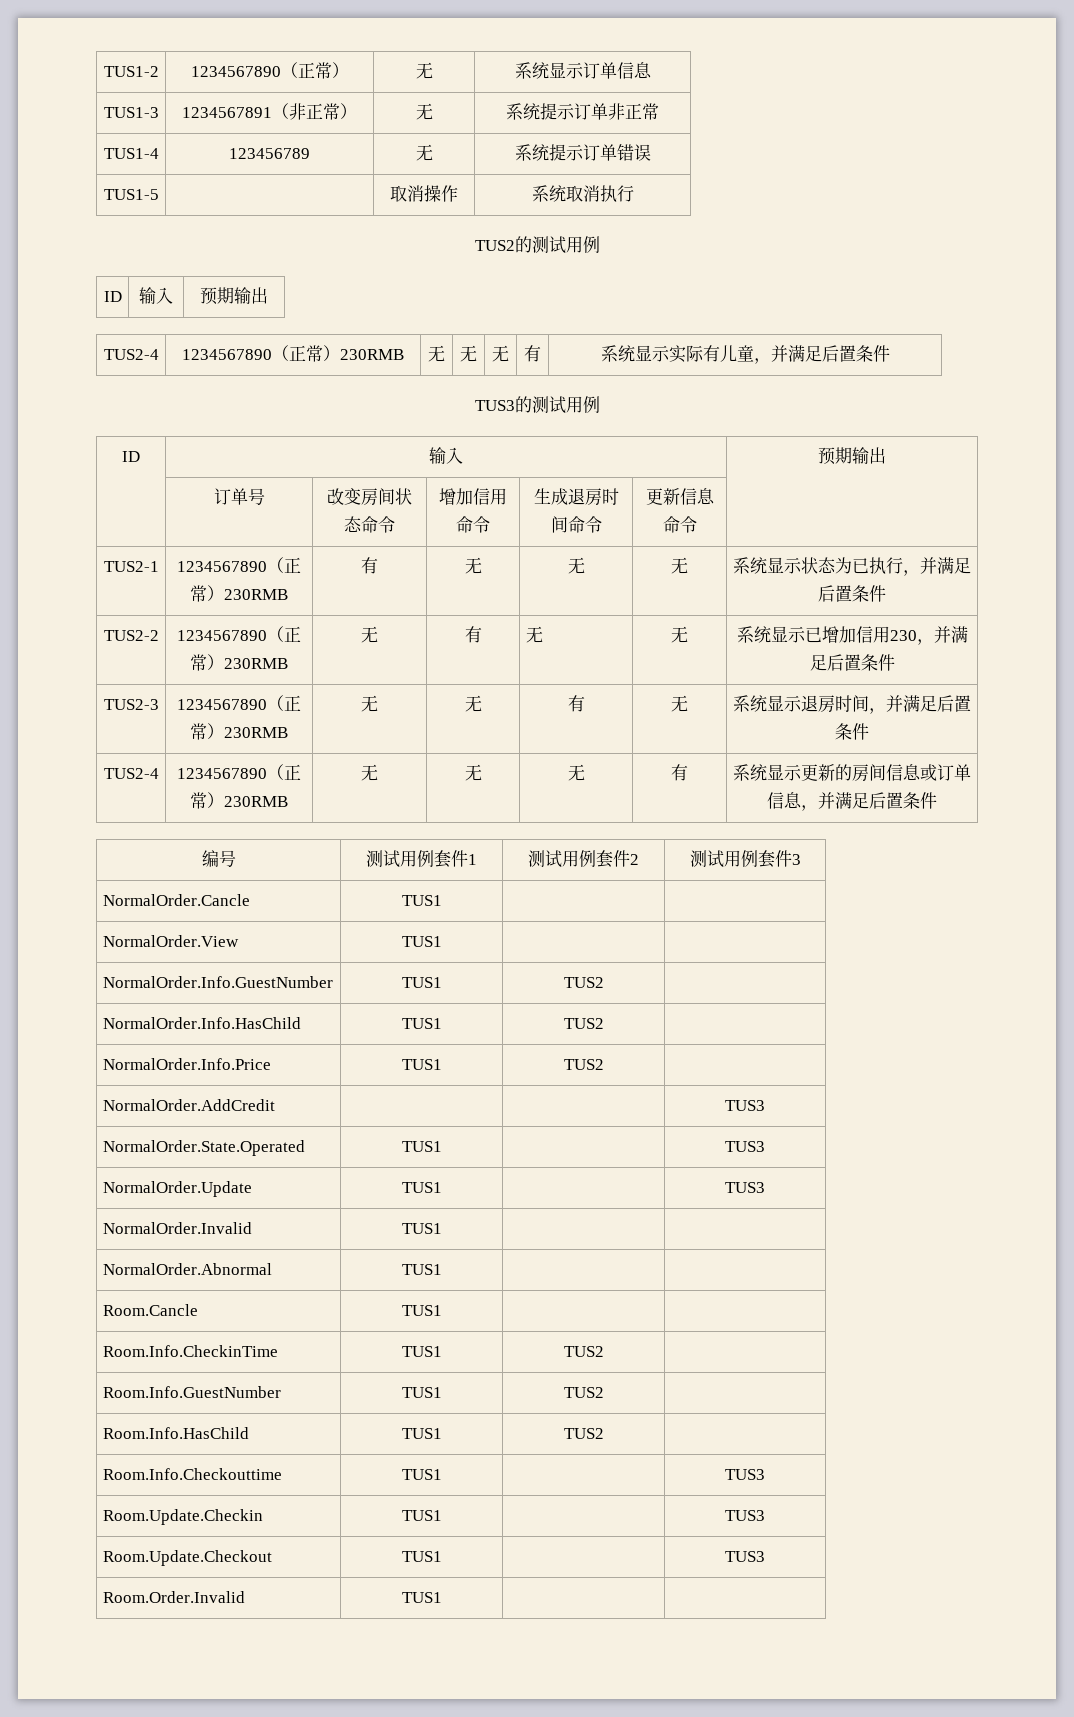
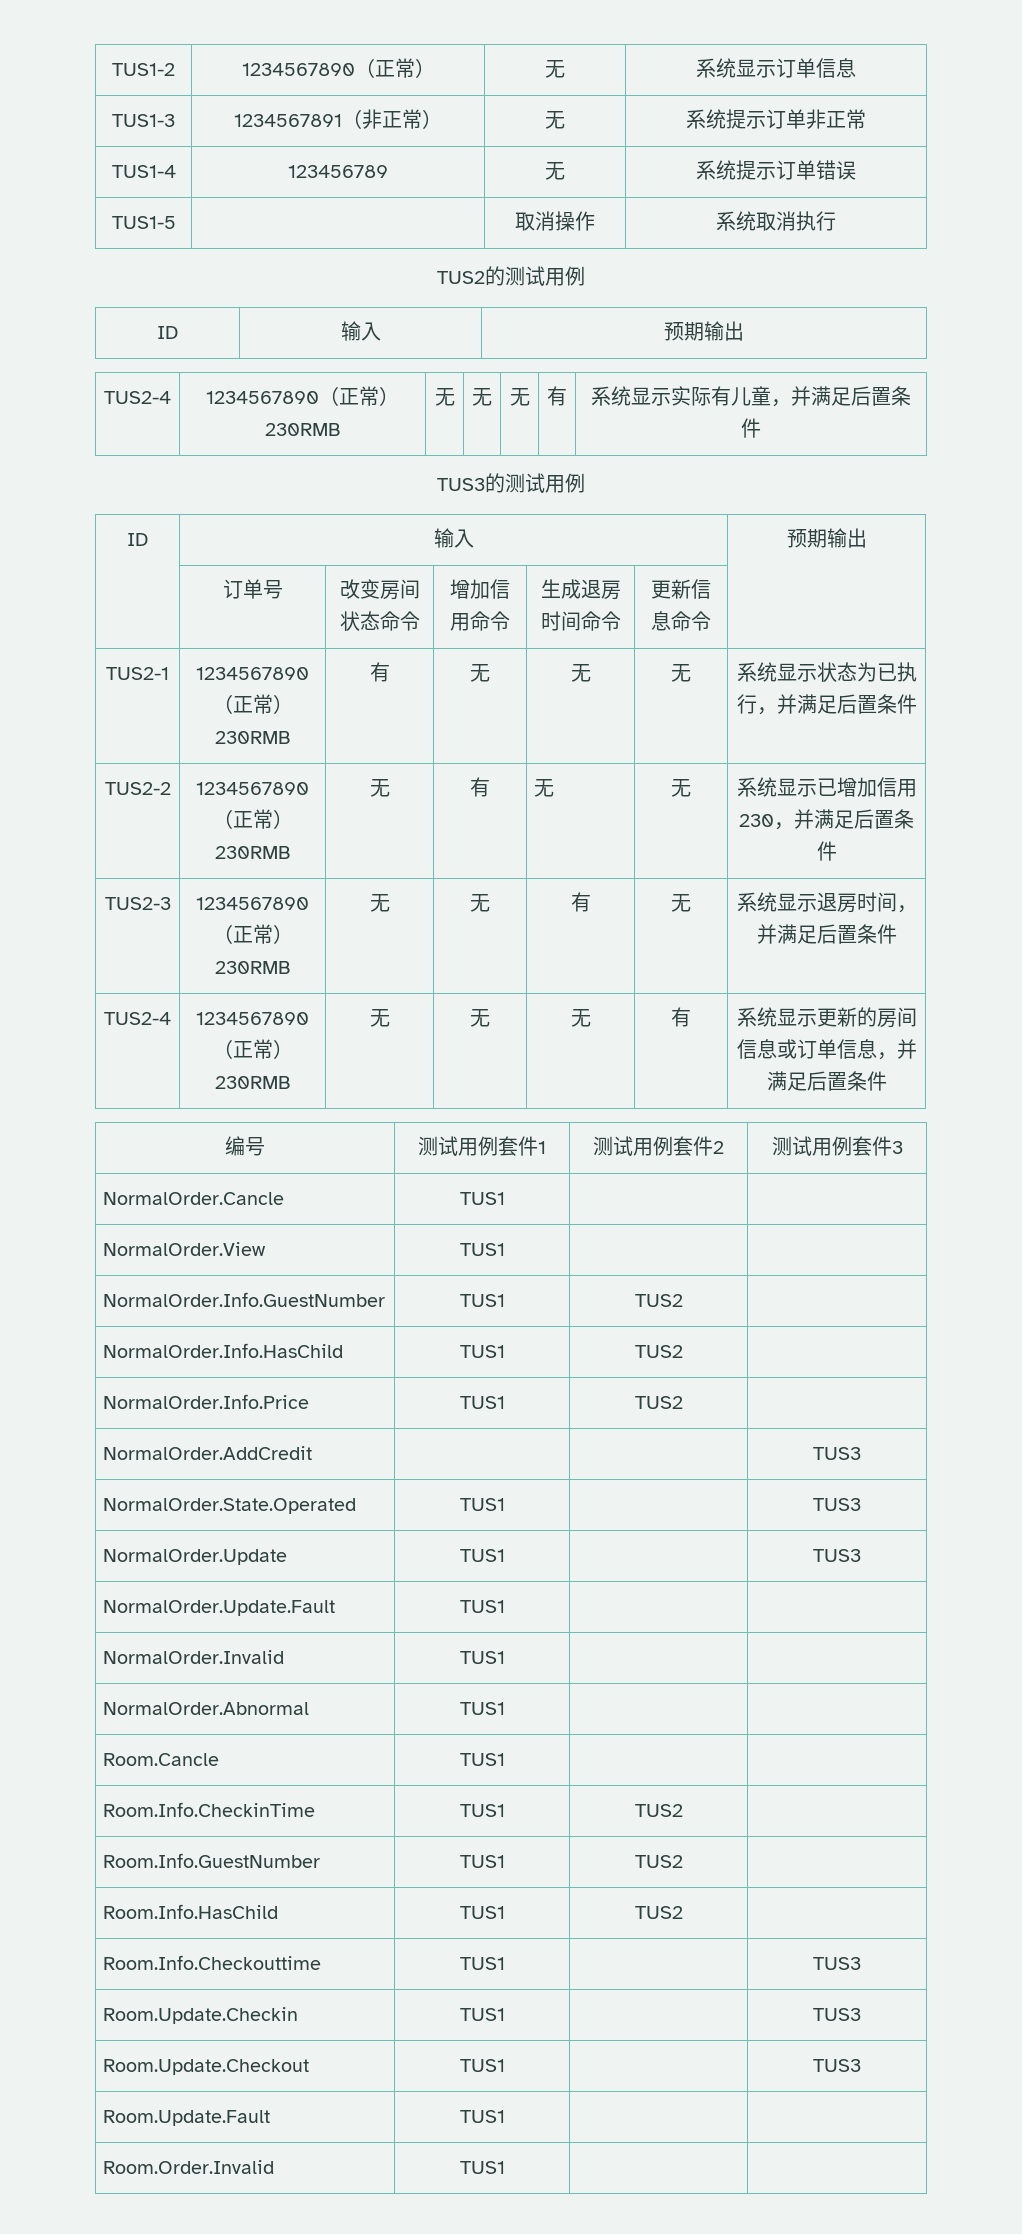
(765, 1187) none -> [103,1600,336,1616] [459,1600,505,1613] // NormalOrder.Update.Fault | TUS1 | |
(765, 1556) none -> [103,2110,271,2126] [459,2110,505,2123] // Room.Update.Fault | TUS1 | |

